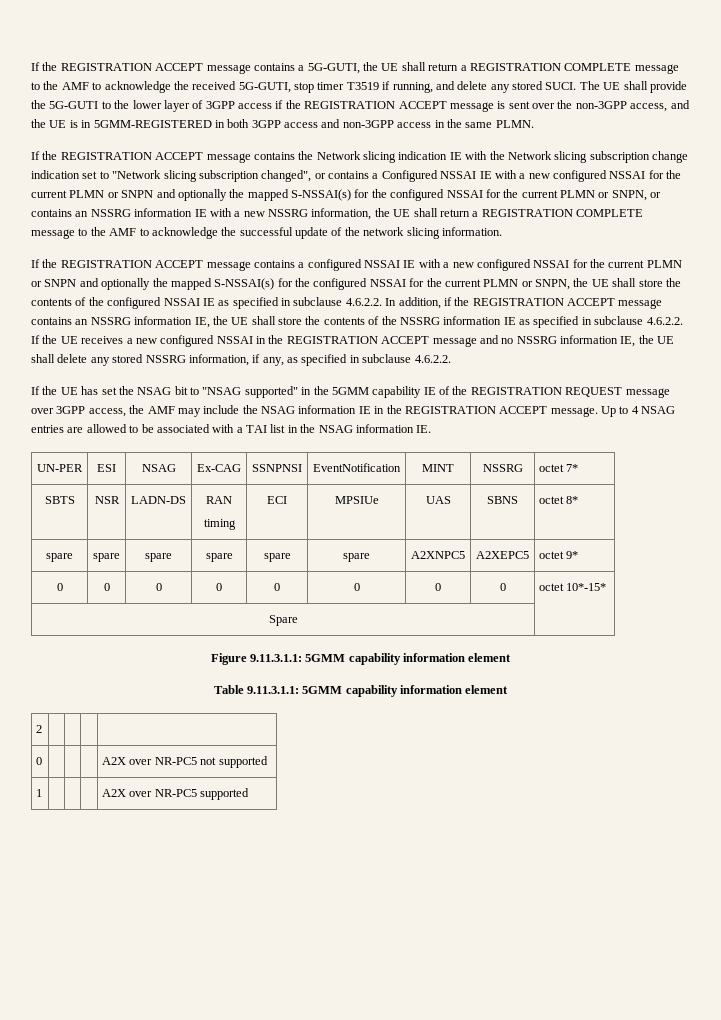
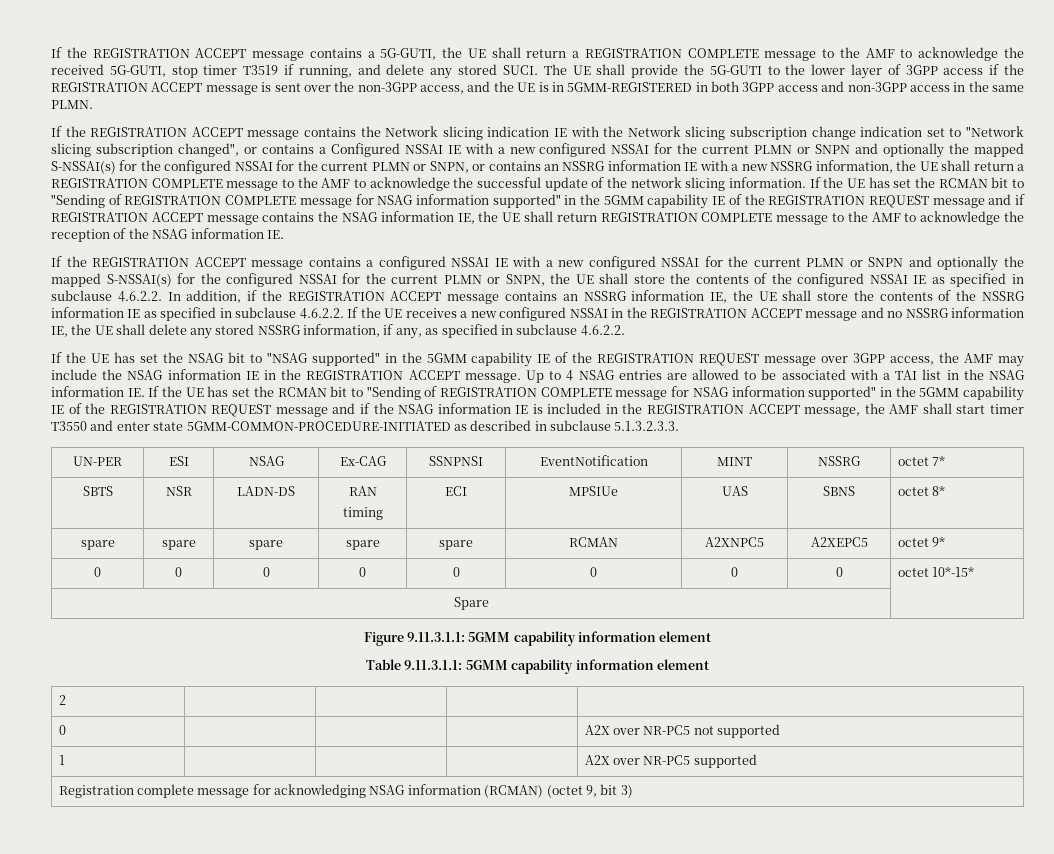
(502, 231) none -> [809,177,1024,188] [51,194,1026,209] [51,211,1024,225] [51,228,284,242] If the UE has set the RCMAN bit to "Sending of REGISTRATION COMPLETE message for NSAG information supported" in the 5GMM capability IE of the REGISTRATION REQUEST message and if REGISTRATION ACCEPT message contains the NSAG information IE, the UE shall return REGISTRATION COMPLETE message to the AMF to acknowledge the reception of the NSAG information IE.
(432, 429) none -> [148,386,1024,401] [51,403,1025,417] [51,420,680,431] If the UE has set the RCMAN bit to "Sending of REGISTRATION COMPLETE message for NSAG information supported" in the 5GMM capability IE of the REGISTRATION REQUEST message and if the NSAG information IE is included in the REGISTRATION ACCEPT message, the AMF shall start timer T3550 and enter state 5GMM-COMMON-PROCEDURE-INITIATED as described in subclause 5.1.3.2.3.3.
[343,553,370,562] spare -> [569,537,618,547] RCMAN
(250, 794) none -> [58,784,633,798] // Registration complete message for acknowledging NSAG information (RCMAN) (octet 9, bit 3)

